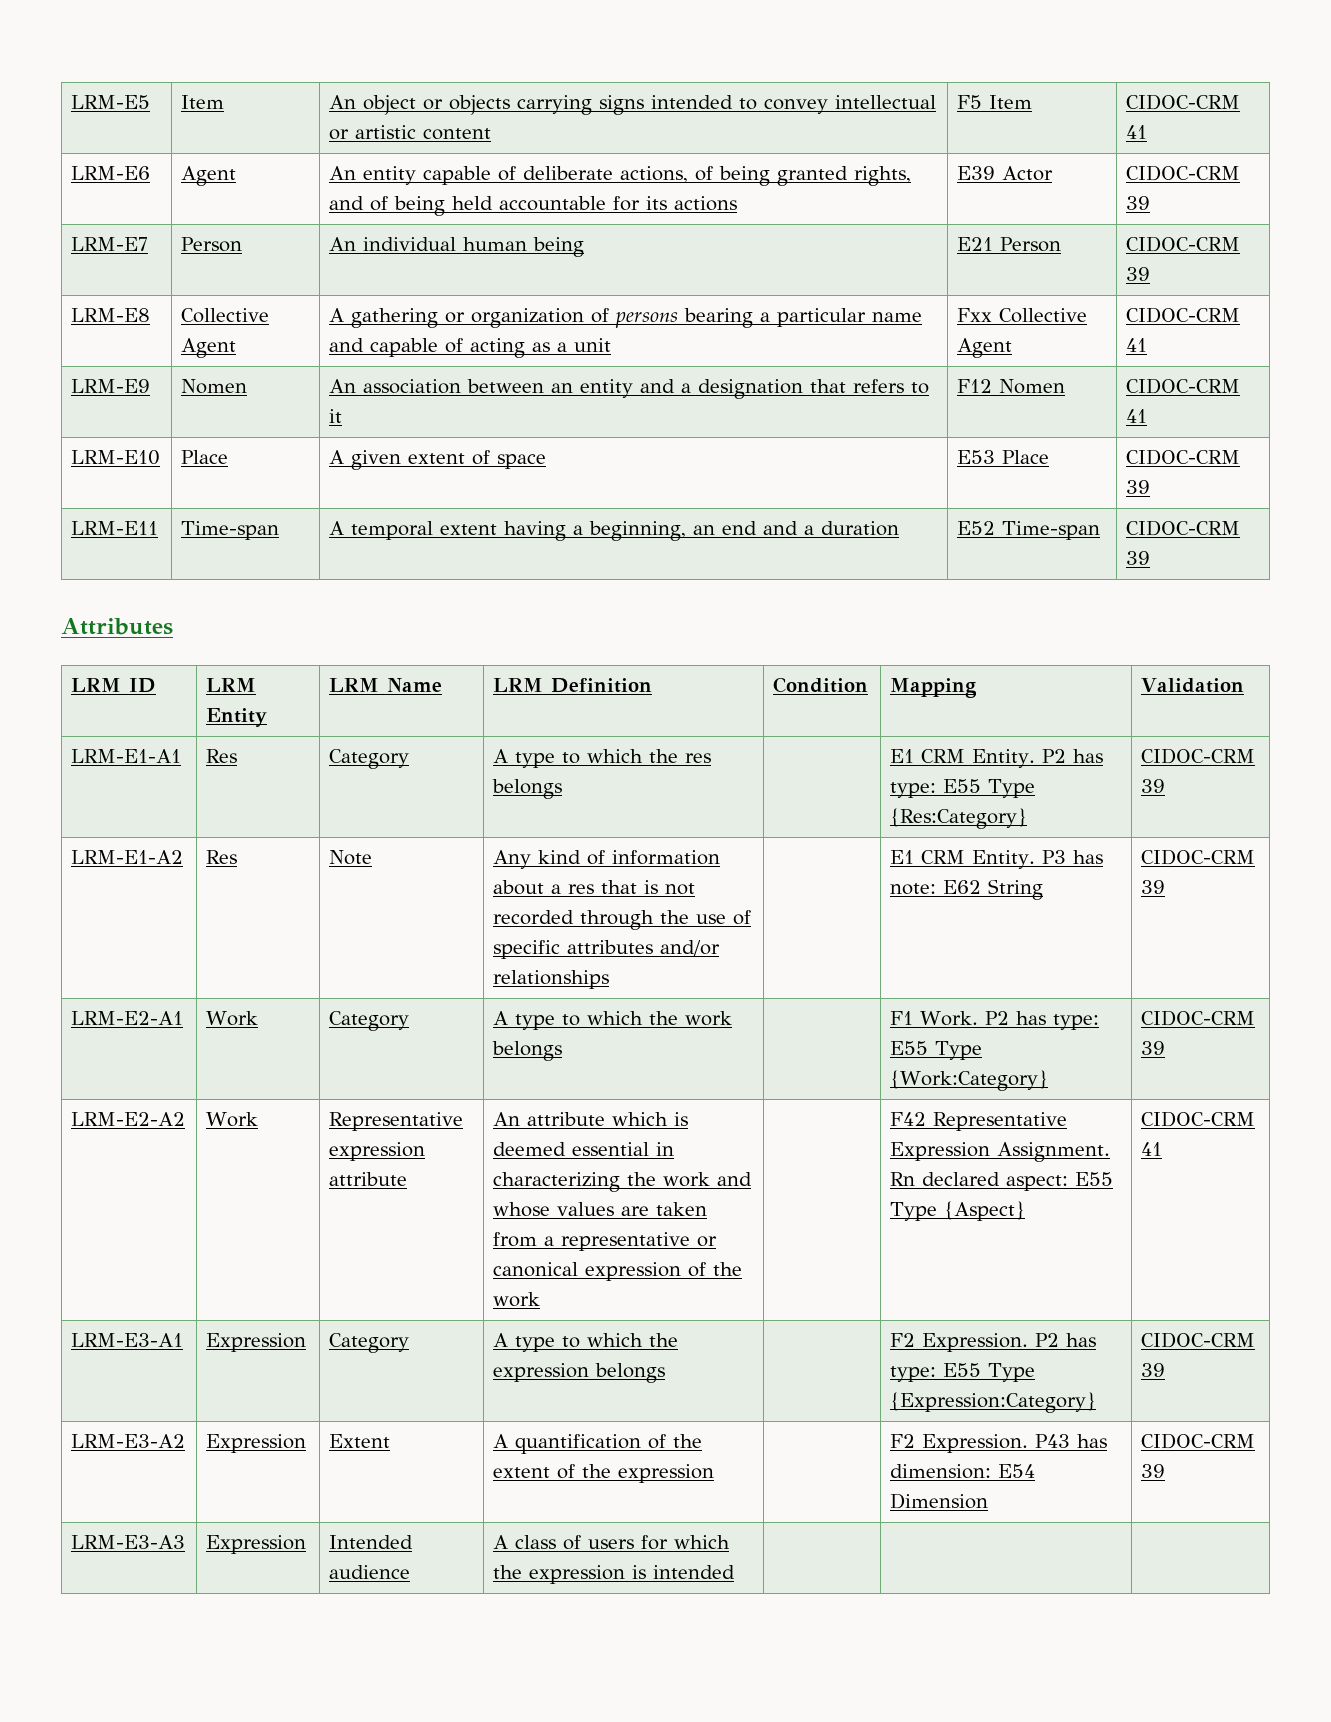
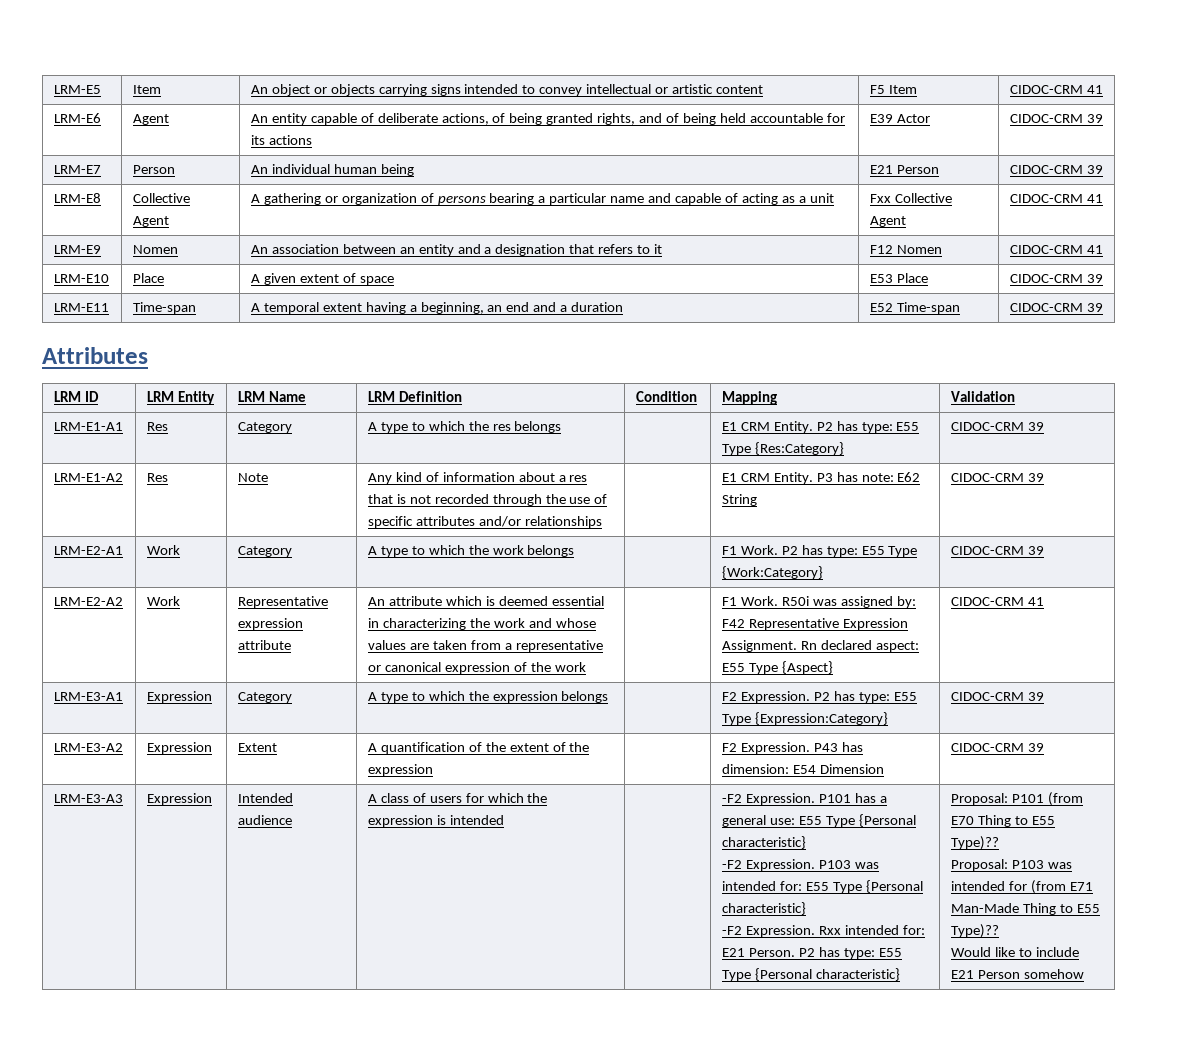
(541, 1299) none -> [721,596,916,608] F1 Work. R50i was assigned by:
(736, 1572) | -> [721,793,887,805] [721,814,916,827] [721,836,806,849] [721,859,879,871] [721,880,923,893] [721,902,806,915] [721,925,925,937] [721,947,902,959] [721,968,900,981] [950,792,1083,806] [950,815,1055,827] [950,836,999,850] [950,859,1072,871] [950,880,1093,894] [950,903,1100,915] [950,924,999,938] [950,947,1079,957] [950,969,1084,979] -F2 Expression. P101 has a general use: E55 Type {Personal characteristic} // -F2 Expression. P103 was intended for: E55 Type {Personal characteristic} // -F2 Expression. Rxx intended for: E21 Person. P2 has type: E55 Type {Personal characteristic} | Proposal: P101 (from E70 Thing to E55 Type)?? // Proposal: P103 was intended for (from E71 Man-Made Thing to E55 Type)?? // Would like to include E21 Person somehow

